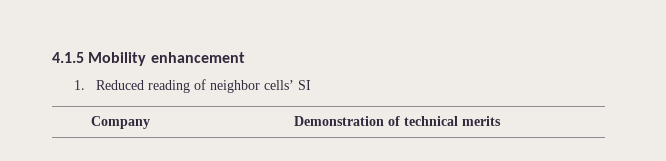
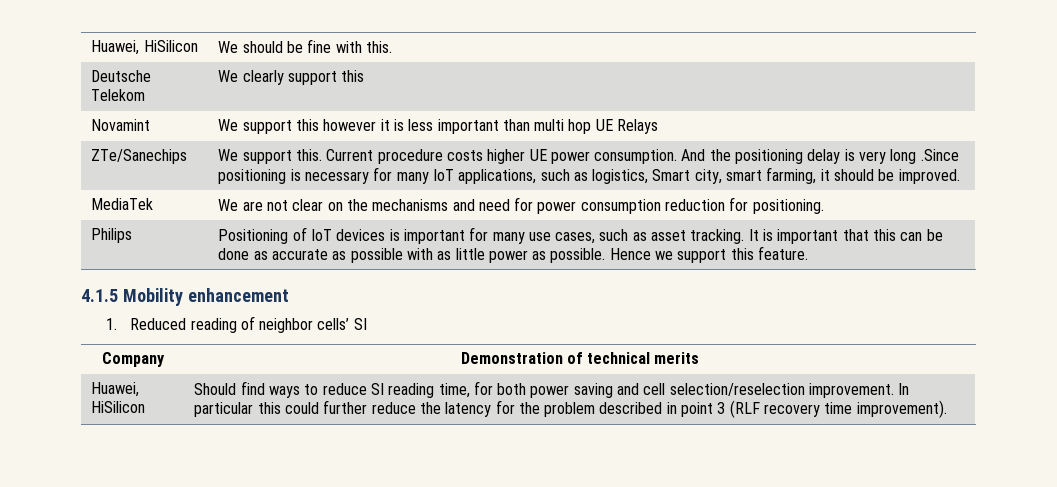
(52, 57) none -> [91,40,198,55] [218,39,392,53] [91,70,152,82] [91,89,146,101] [218,70,365,85] [91,119,151,131] [218,119,659,134] [91,149,188,164] [218,149,959,164] [218,167,960,184] [91,198,154,210] [218,197,824,214] [91,228,133,243] [218,227,943,244] [218,246,809,263] Huawei, HiSilicon | We should be fine with this. // Deutsche Telekom | We clearly support this // Novamint | We support this however it is less important than multi hop UE Relays // ZTe/Sanechips | We support this. Current procedure costs higher UE power consumption. And the positioning delay is very long .Since positioning is necessary for many IoT applications, such as logistics, Smart city, smart farming, it should be improved. // MediaTek | We are not clear on the mechanisms and need for power consumption reduction for positioning. // Philips | Positioning of IoT devices is important for many use cases, such as asset tracking. It is important that this can be done as accurate as possible with as little power as possible. Hence we support this feature. //
(501, 121) none -> [91,382,140,397] [91,401,146,413] [194,381,910,398] [194,400,947,418] // Huawei, HiSilicon | Should find ways to reduce SI reading time, for both power saving and cell selection/reselection improvement. In particular this could further reduce the latency for the problem described in point 3 (RLF recovery time improvement).

